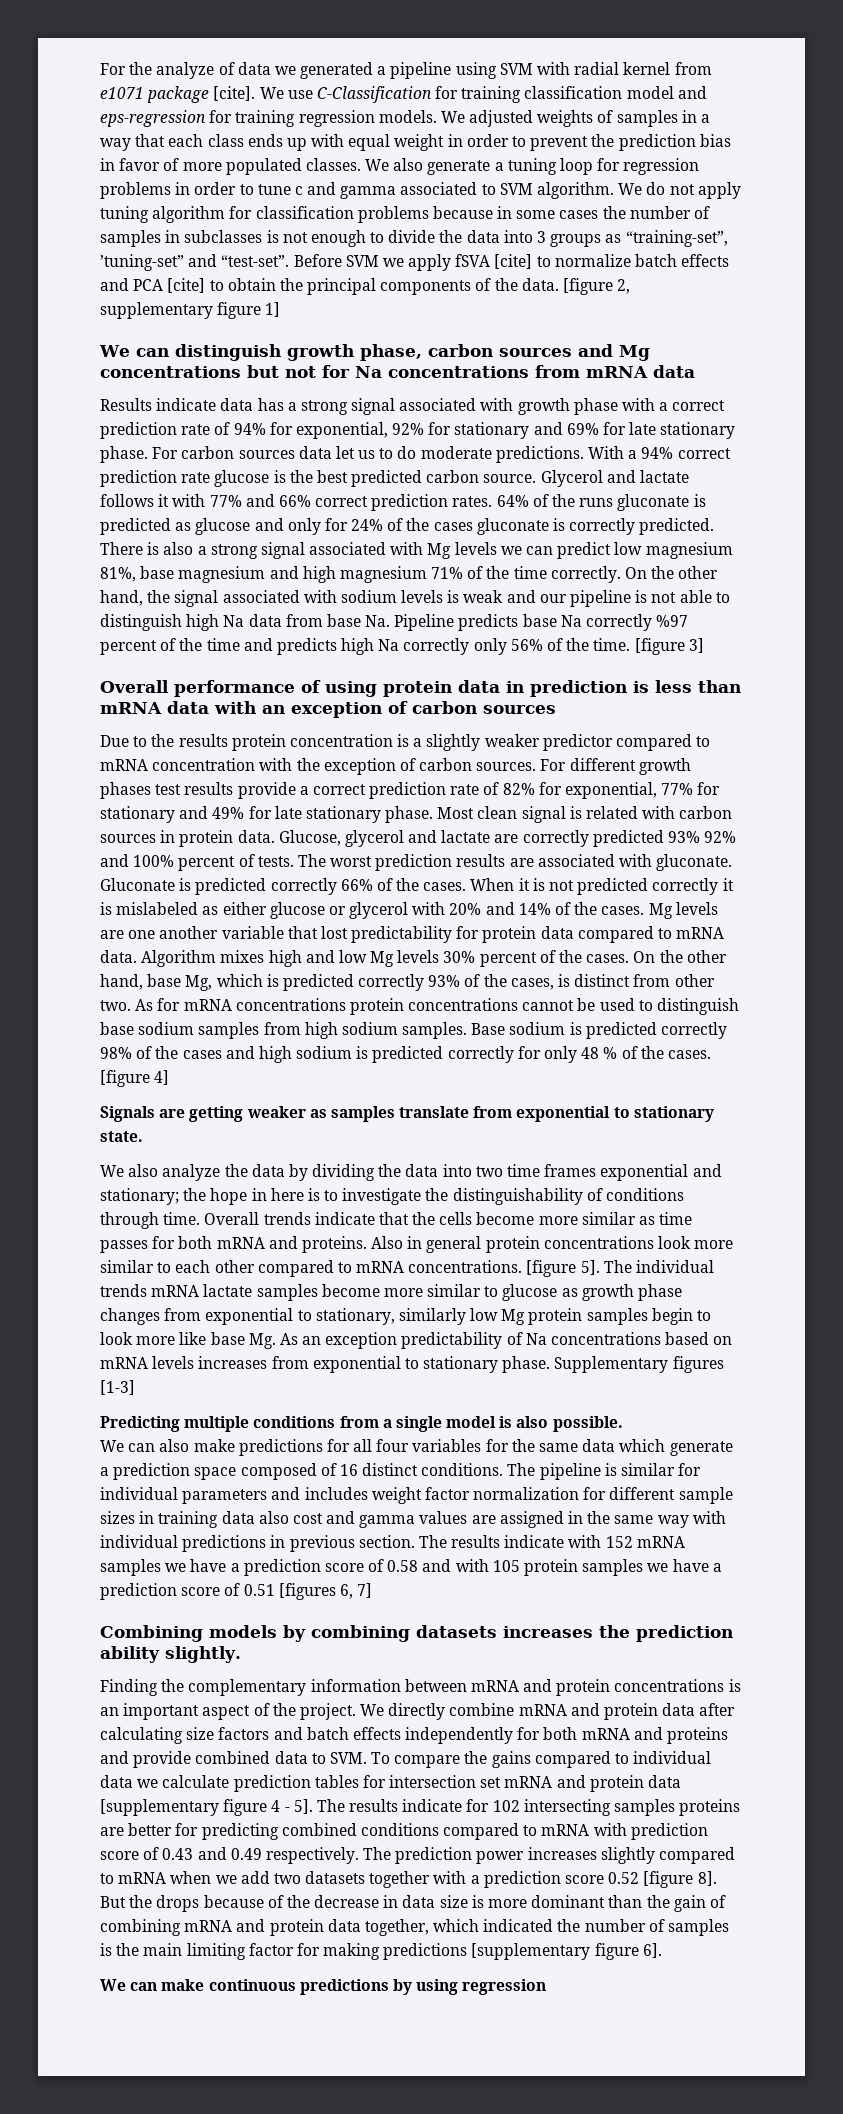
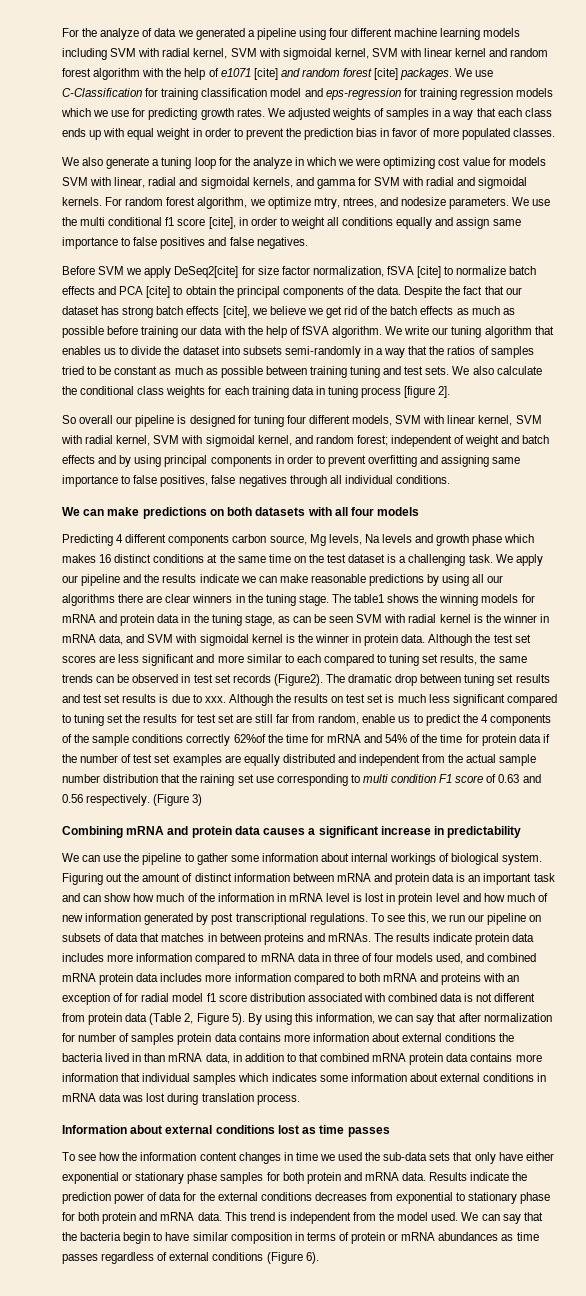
[499,62,712,75] [100,86,256,103] SVM with radial kernel from e1071 package [cite]. -> [329,28,521,40] [62,48,549,60] [62,68,453,80] four different machine learning models including SVM with radial kernel, SVM with sigmoidal kernel, SVM with linear kernel and random forest algorithm with the help of e1071 [cite] and random forest [cite] packages.
[378,110,437,123] models. -> [516,88,554,97] [61,108,265,120] models which we use for predicting growth rates.
(361, 164) none -> (555, 132) //
[623,158,700,175] [100,182,741,199] [100,206,711,223] [100,230,728,247] [100,254,452,271] regression problems in order to tune c and gamma associated to SVM algorithm. We do not apply tuning algorithm for classification problems because in some cases the number of samples in subclasses is not enough to divide the data into 3 groups as “training-set”, ’tuning-set” and “test-set”. Before SVM we apply -> [234,157,546,169] [62,177,528,189] [62,197,551,209] [62,217,521,229] [62,237,308,249] [62,266,384,278] the analyze in which we were optimizing cost value for models SVM with linear, radial and sigmoidal kernels, and gamma for SVM with radial and sigmoidal kernels. For random forest algorithm, we optimize mtry, ntrees, and nodesize parameters. We use the multi conditional f1 score [cite], in order to weight all conditions equally and assign same importance to false positives and false negatives. // Before SVM we apply DeSeq2[cite] for size factor normalization,
[563,278,631,295] [100,302,281,319] [99,344,650,361] [100,365,695,378] [100,398,726,415] [100,422,736,439] [100,446,731,463] [100,470,690,487] [100,494,706,511] [100,518,715,535] [100,542,733,559] [100,566,719,583] [100,590,730,607] [100,614,689,631] [100,638,704,655] [100,680,741,697] [100,701,556,718] [100,734,711,751] [100,758,691,775] [100,782,721,799] [100,806,733,823] [100,830,737,847] [100,854,733,871] [100,878,734,895] [100,902,718,919] [100,926,725,943] [100,950,727,967] [100,974,715,991] [100,998,740,1015] [100,1022,728,1039] [100,1046,711,1063] [100,1070,170,1087] [100,1106,714,1122] [100,1131,143,1142] [100,1164,722,1181] [100,1188,685,1205] [100,1212,693,1229] [100,1236,692,1253] [figure 2, supplementary figure 1] // We can distinguish growth phase, carbon sources and Mg concentrations but not for Na concentrations from mRNA data // Results indicate data has a strong signal associated with growth phase with a correct prediction rate of 94% for exponential, 92% for stationary and 69% for late stationary phase. For carbon sources data let us to do moderate predictions. With a 94% correct prediction rate glucose is the best predicted carbon source. Glycerol and lactate follows it with 77% and 66% correct prediction rates. 64% of the runs gluconate is predicted as glucose and only for 24% of the cases gluconate is correctly predicted. There is also a strong signal associated with Mg levels we can predict low magnesium 81%, base magnesium and high magnesium 71% of the time correctly. On the other hand, the signal associated with sodium levels is weak and our pipeline is not able to distinguish high Na data from base Na. Pipeline predicts base Na correctly %97 percent of the time and predicts high Na correctly only 56% of the time. [figure 3] // Overall performance of using protein data in prediction is less than mRNA data with an exception of carbon sources // Due to the results protein concentration is a slightly weaker predictor compared to mRNA concentration with the exception of carbon sources. For different growth phases test results provide a correct prediction rate of 82% for exponential, 77% for stationary and 49% for late stationary phase. Most clean signal is related with carbon sources in protein data. Glucose, glycerol and lactate are correctly predicted 93% 92% and 100% percent of tests. The worst prediction results are associated with gluconate. Gluconate is predicted correctly 66% of the cases. When it is not predicted correctly it is mislabeled as either glucose or glycerol with 20% and 14% of the cases. Mg levels are one another variable that lost predictability for protein data compared to mRNA data. Algorithm mixes high and low Mg levels 30% percent of the cases. On the other hand, base Mg, which is predicted correctly 93% of the cases, is distinct from other two. As for mRNA concentrations protein concentrations cannot be used to distinguish base sodium samples from high sodium samples. Base sodium is predicted correctly 98% of the cases and high sodium is predicted correctly for only 48 % of the cases. [figure 4] // Signals are getting weaker as samples translate from exponential to stationary state. // We also analyze the data by dividing the data into two time frames exponential and stationary; the hope in here is to investigate the distinguishability of conditions through time. Overall trends indicate that the cells become more similar as time passes for both mRNA and proteins. Also in general protein concentrations look -> [404,286,522,298] [62,306,515,318] [62,326,554,338] [62,346,534,358] [62,366,542,378] [62,386,451,398] [62,415,542,427] [61,435,550,447] [62,455,521,467] [62,475,450,487] [62,507,420,519] [62,534,535,546] [62,554,543,566] [62,574,504,586] [62,594,535,606] [62,614,549,626] [62,634,531,646] [62,654,215,666] Despite the fact that our dataset has strong batch effects [cite], we believe we get rid of the batch effects as much as possible before training our data with the help of fSVA algorithm. We write our tuning algorithm that enables us to divide the dataset into subsets semi-randomly in a way that the ratios of samples tried to be constant as much as possible between training tuning and test sets. We also calculate the conditional class weights for each training data in tuning process [figure 2]. // So overall our pipeline is designed for tuning four different models, SVM with linear kernel, SVM with radial kernel, SVM with sigmoidal kernel, and random forest; independent of weight and batch effects and by using principal components in order to prevent overfitting and assigning same importance to false positives, false negatives through all individual conditions. // We can make predictions on both datasets with all four models // Predicting 4 different components carbon source, Mg levels, Na levels and growth phase which makes 16 distinct conditions at the same time on the test dataset is a challenging task. We apply our pipeline and the results indicate we can make reasonable predictions by using all our algorithms there are clear winners in the tuning stage. The table1 shows the winning models for mRNA and protein data in the tuning stage, as can be seen SVM with radial kernel is the winner in mRNA data, and SVM with sigmoidal kernel is the winner in protein data. Although the test set scores are less significant and
[214,1260,715,1277] [100,1284,683,1301] [100,1308,712,1325] [100,1332,733,1349] [100,1356,724,1373] [100,1380,135,1395] [100,1416,623,1432] [100,1439,733,1456] [100,1463,702,1480] [100,1487,733,1504] [100,1511,726,1528] [100,1535,685,1552] [100,1559,722,1576] [100,1583,373,1600] [100,1625,733,1642] [100,1646,241,1663] [100,1679,307,1696] other compared to mRNA concentrations. [figure 5]. The individual trends mRNA lactate samples become more similar to glucose as growth phase changes from exponential to stationary, similarly low Mg protein samples begin to look more like base Mg. As an exception predictability of Na concentrations based on mRNA levels increases from exponential to stationary phase. Supplementary figures [1-3] // Predicting multiple conditions from a single model is also possible. // We can also make predictions for all four variables for the same data which generate a prediction space composed of 16 distinct conditions. The pipeline is similar for individual parameters and includes weight factor normalization for different sample sizes in training data also cost and gamma values are assigned in the same way with individual predictions in previous section. The results indicate with 152 mRNA samples we have a prediction score of 0.58 and with 105 protein samples we have a prediction score of 0.51 [figures 6, 7] // Combining models by combining datasets increases the prediction ability slightly. // Finding the complementary -> [323,654,527,666] [62,674,550,686] [62,694,557,706] [62,714,551,726] [62,734,550,746] [62,754,537,766] [62,774,541,786] [62,794,203,806] [62,826,522,838] [62,853,543,865] [62,873,232,885] compared to tuning set results, the same trends can be observed in test set records (Figure2). The dramatic drop between tuning set results and test set results is due to xxx. Although the results on test set is much less significant compared to tuning set the results for test set are still far from random, enable us to predict the 4 components of the sample conditions correctly 62%of the time for mRNA and 54% of the time for protein data if the number of test set examples are equally distributed and independent from the actual sample number distribution that the raining set use corresponding to multi condition F1 score of 0.63 and 0.56 respectively. (Figure 3) // Combining mRNA and protein data causes a significant increase in predictability // We can use the pipeline to gather some information about internal workings of biological system. Figuring out the amount of distinct
[614,1679,725,1692] concentrations -> [432,873,455,882] data
[202,1703,736,1720] [100,1727,729,1744] [100,1751,712,1768] [100,1775,682,1792] [100,1799,741,1816] [100,1823,708,1840] [100,1847,736,1864] [100,1871,717,1888] [100,1895,726,1912] [100,1919,730,1936] [100,1943,662,1960] [100,1979,547,1995] aspect of the project. We directly combine mRNA and protein data after calculating size factors and batch effects independently for both mRNA and proteins and provide combined data to SVM. To compare the gains compared to individual data we calculate prediction tables for intersection set mRNA and protein data [supplementary figure 4 - 5]. The results indicate for 102 intersecting samples proteins are better for predicting combined conditions compared to mRNA with prediction score of 0.43 and 0.49 respectively. The prediction power increases slightly compared to mRNA when we add two datasets together with a prediction score 0.52 [figure 8]. But the drops because of the decrease in data size is more dominant than the gain of combining mRNA and protein data together, which indicated the number of samples is the main limiting factor for making predictions [supplementary figure 6]. // We can make continuous predictions by using regression -> [533,873,555,882] [62,893,548,905] [62,913,542,925] [62,933,535,945] [62,953,537,965] [62,973,520,985] [62,993,536,1005] [62,1013,552,1025] [62,1033,515,1045] [62,1053,542,1065] [62,1073,547,1085] [62,1093,300,1105] [62,1125,390,1137] [62,1152,554,1164] [62,1172,528,1184] [62,1192,551,1204] [62,1212,543,1224] [62,1232,539,1244] [62,1252,319,1264] task and can show how much of the information in mRNA level is lost in protein level and how much of new information generated by post transcriptional regulations. To see this, we run our pipeline on subsets of data that matches in between proteins and mRNAs. The results indicate protein data includes more information compared to mRNA data in three of four models used, and combined mRNA protein data includes more information compared to both mRNA and proteins with an exception of for radial model f1 score distribution associated with combined data is not different from protein data (Table 2, Figure 5). By using this information, we can say that after normalization for number of samples protein data contains more information about external conditions the bacteria lived in than mRNA data, in addition to that combined mRNA protein data contains more information that individual samples which indicates some information about external conditions in mRNA data was lost during translation process. // Information about external conditions lost as time passes // To see how the information content changes in time we used the sub-data sets that only have either exponential or stationary phase samples for both protein and mRNA data. Results indicate the prediction power of data for the external conditions decreases from exponential to stationary phase for both protein and mRNA data. This trend is independent from the model used. We can say that the bacteria begin to have similar composition in terms of protein or mRNA abundances as time passes regardless of external conditions (Figure 6).

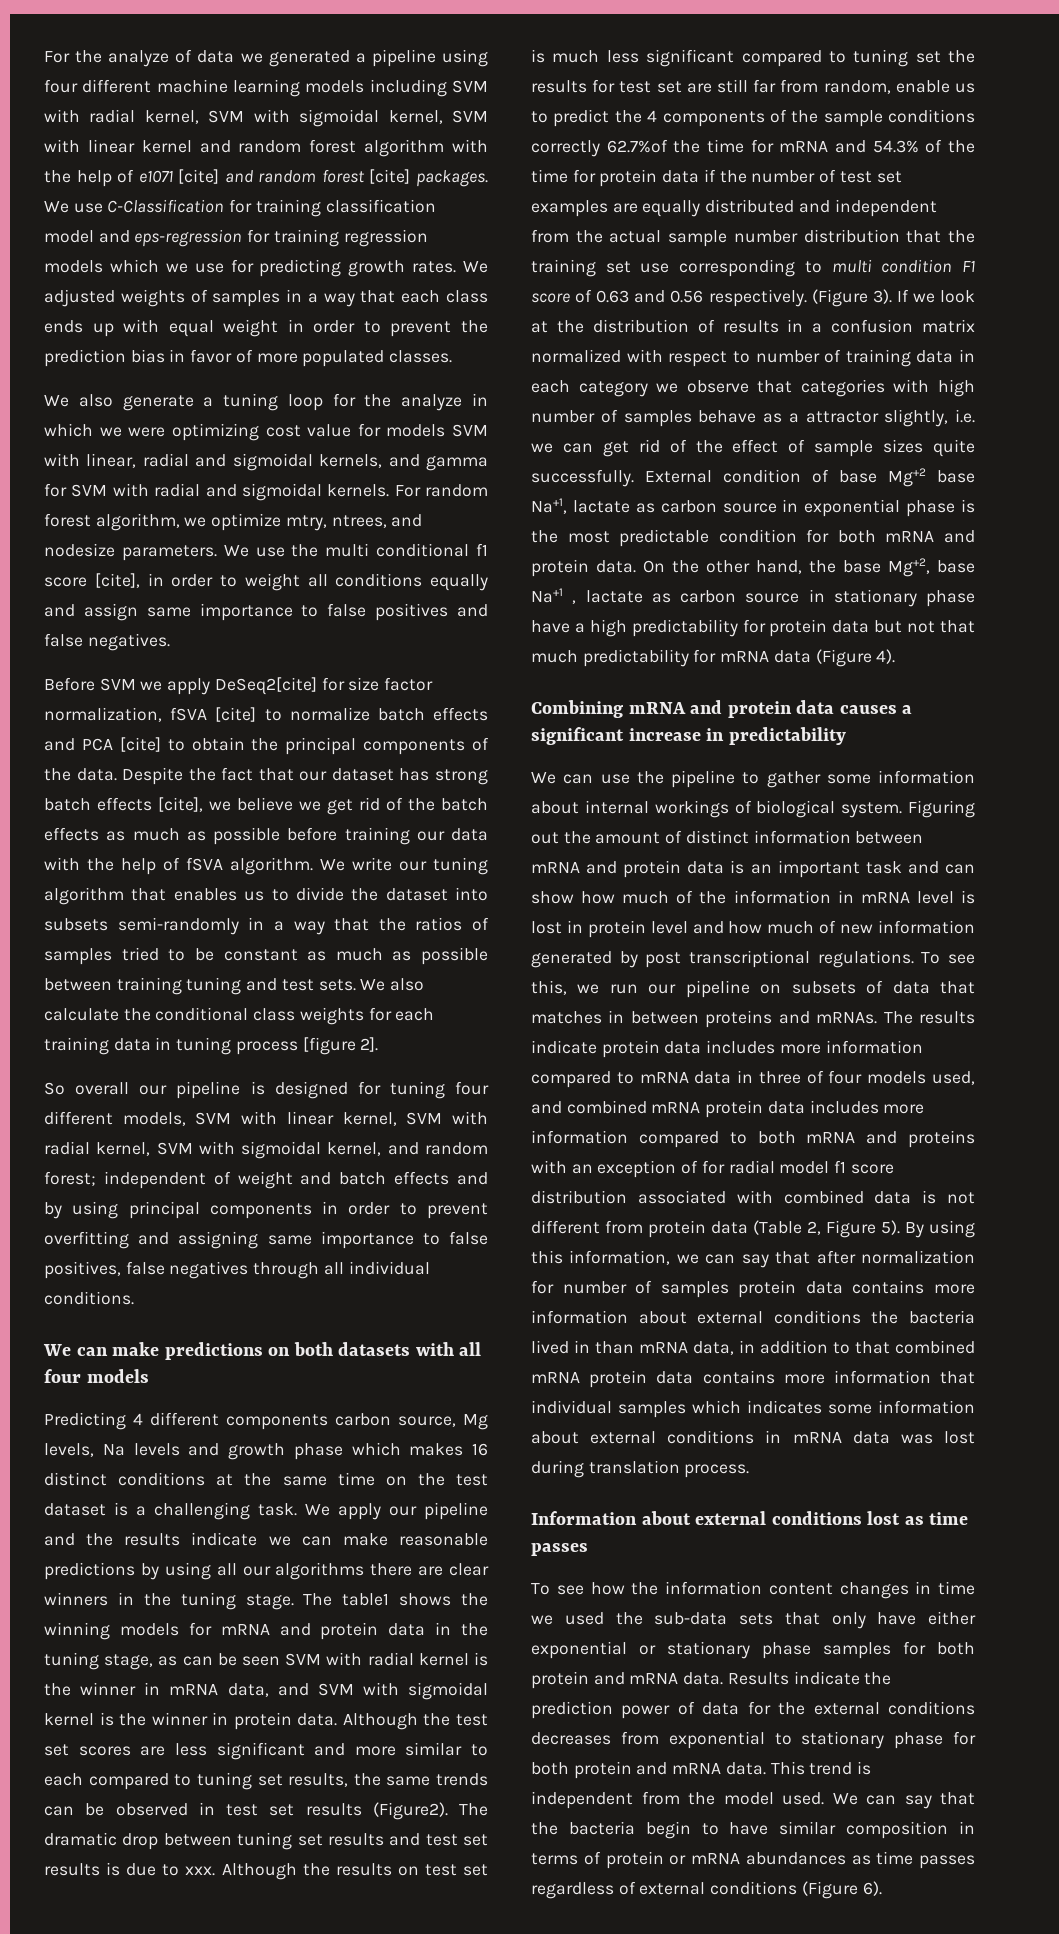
[232,674,271,683] records -> [305,1803,362,1816] results
[233,734,266,743] 62%of -> [606,139,668,153] 62.7%of
[385,734,408,743] 54% -> [872,140,919,153] 54.3%
[200,774,235,786] raining -> [531,259,596,277] training
[192,794,203,806] 3) -> [872,289,976,304] [531,319,975,333] [531,349,975,367] [531,379,975,397] [531,409,975,427] [531,439,975,457] [531,468,975,487] [531,498,975,517] [531,529,975,547] [531,558,975,577] [531,588,975,607] [531,619,976,637] [531,649,896,667] 3). If we look at the distribution of results in a confusion matrix normalized with respect to number of training data in each category we observe that categories with high number of samples behave as a attractor slightly, i.e. we can get rid of the effect of sample sizes quite successfully. External condition of base Mg+2 base Na+1, lactate as carbon source in exponential phase is the most predictable condition for both mRNA and protein data. On the other hand, the base Mg+2, base Na+1 , lactate as carbon source in stationary phase have a high predictability for protein data but not that much predictability for mRNA data (Figure 4).

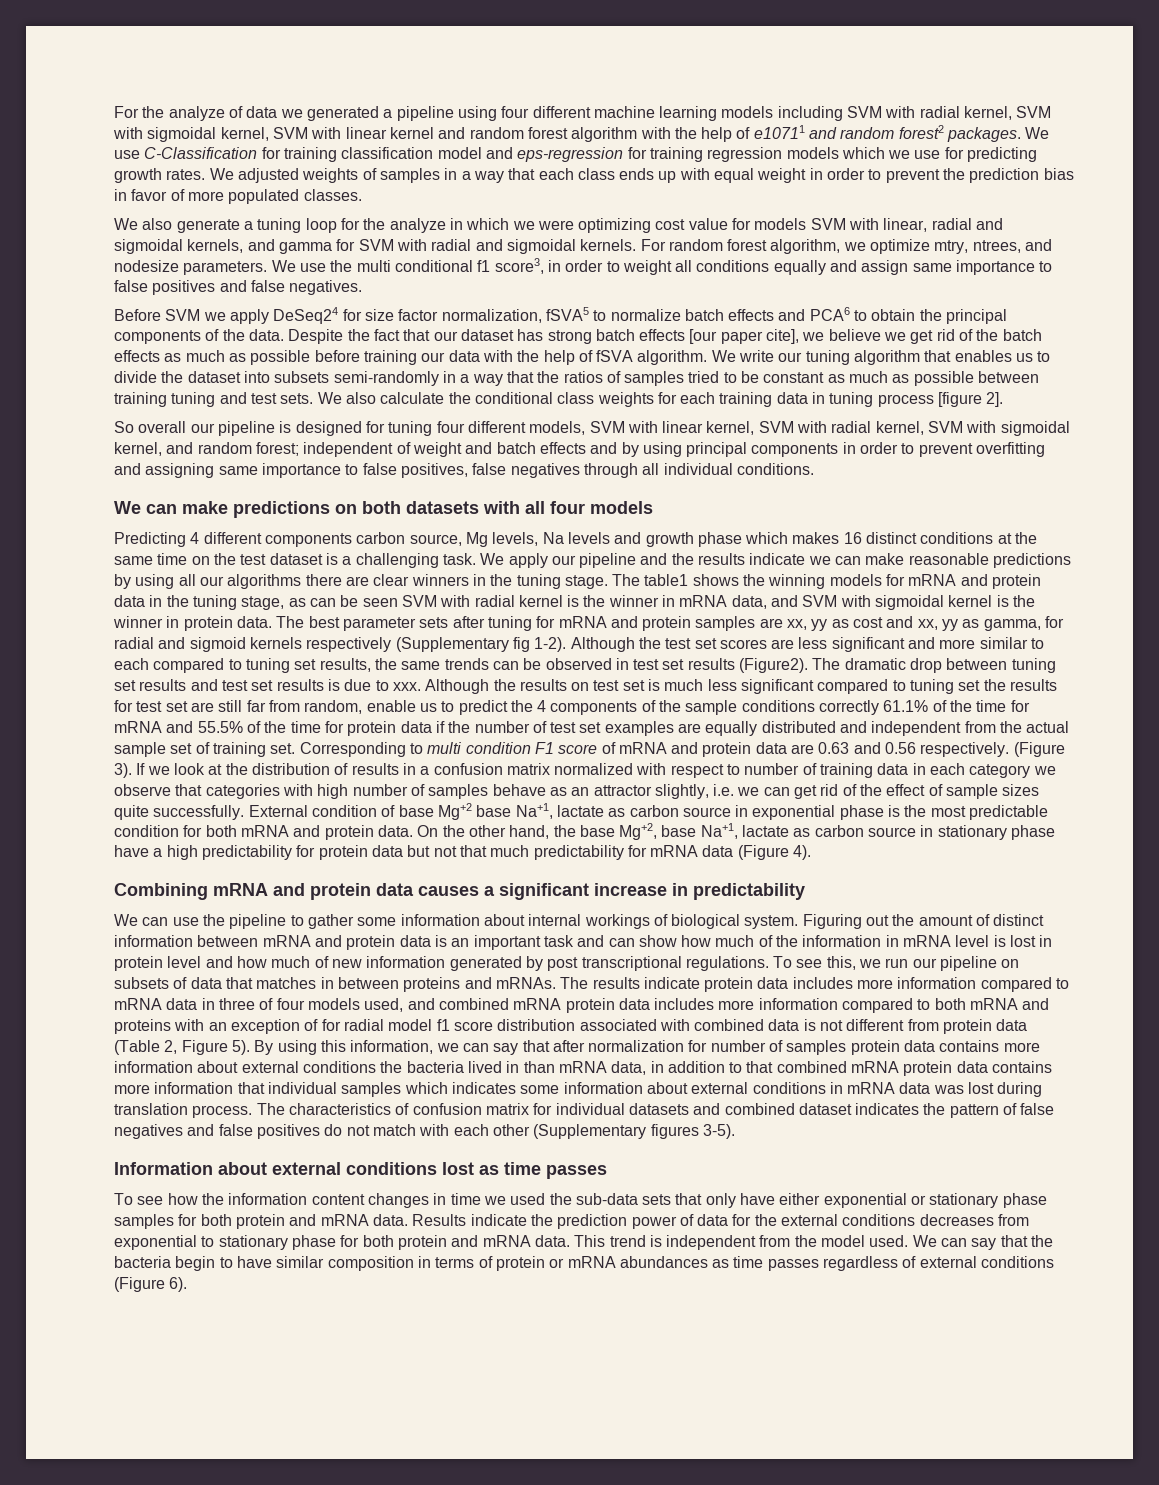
[138,169,411,184] e1071 [cite] and random forest [cite] -> [753,125,944,139] e10711 and random forest2
[44,573,140,588] score [cite], -> [494,258,544,274] score3,
[214,677,317,695] DeSeq2[cite] -> [273,307,339,324] DeSeq24
[170,707,257,722] fSVA [cite] -> [545,307,589,321] fSVA5
[81,737,161,752] PCA [cite] -> [809,307,850,321] PCA6
[158,797,203,812] [cite], -> [689,329,800,344] [our paper cite],
(338, 1719) none -> [276,616,1065,631] [114,637,567,652] The best parameter sets after tuning for mRNA and protein samples are xx, yy as cost and xx, yy as gamma, for radial and sigmoid kernels respectively (Supplementary fig 1-2).
[606,139,668,153] 62.7%of -> [883,700,947,712] 61.1% of
[872,140,919,153] 54.3% -> [197,721,243,733] 55.5%
[733,229,975,243] [531,259,796,277] number distribution that the training set use corresponding -> [170,742,406,757] set of training set. Corresponding
(593, 296) none -> [618,742,815,757] mRNA and protein data are
[788,413,799,423] a -> [571,787,590,796] an
[531,588,577,604] Na+1 , -> [700,823,738,839] Na+1,
(750, 1471) none -> [256,1103,1055,1118] [114,1124,735,1139] The characteristics of confusion matrix for individual datasets and combined dataset indicates the pattern of false negatives and false positives do not match with each other (Supplementary figures 3-5).

